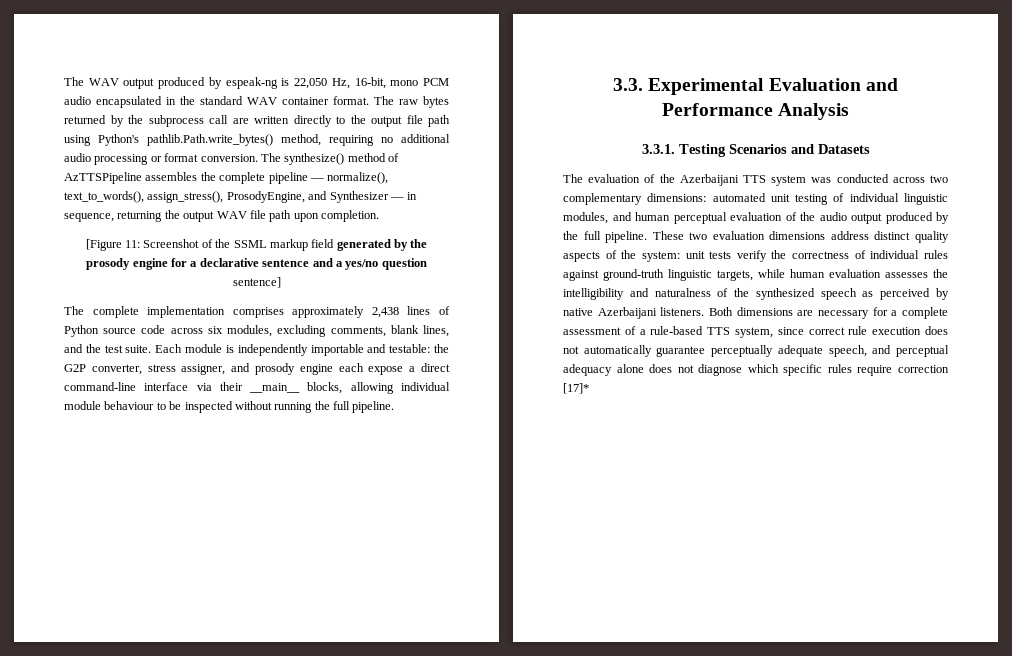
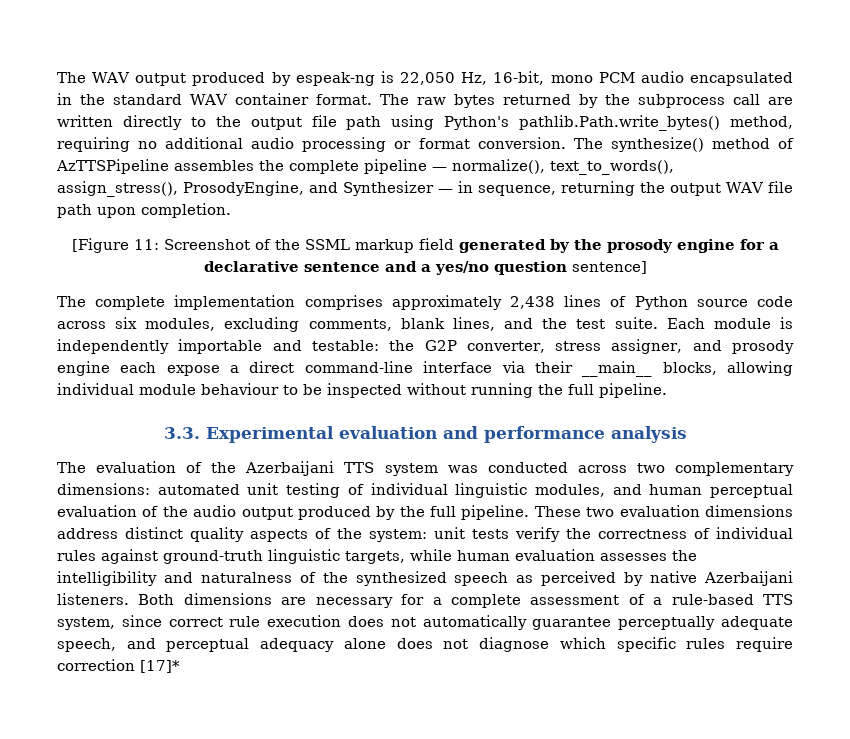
[768,78,898,91] [661,103,850,120] [641,144,870,157] Evaluation and Performance Analysis // 3.3.1. Testing Scenarios and Datasets -> [338,426,687,443] evaluation and performance analysis

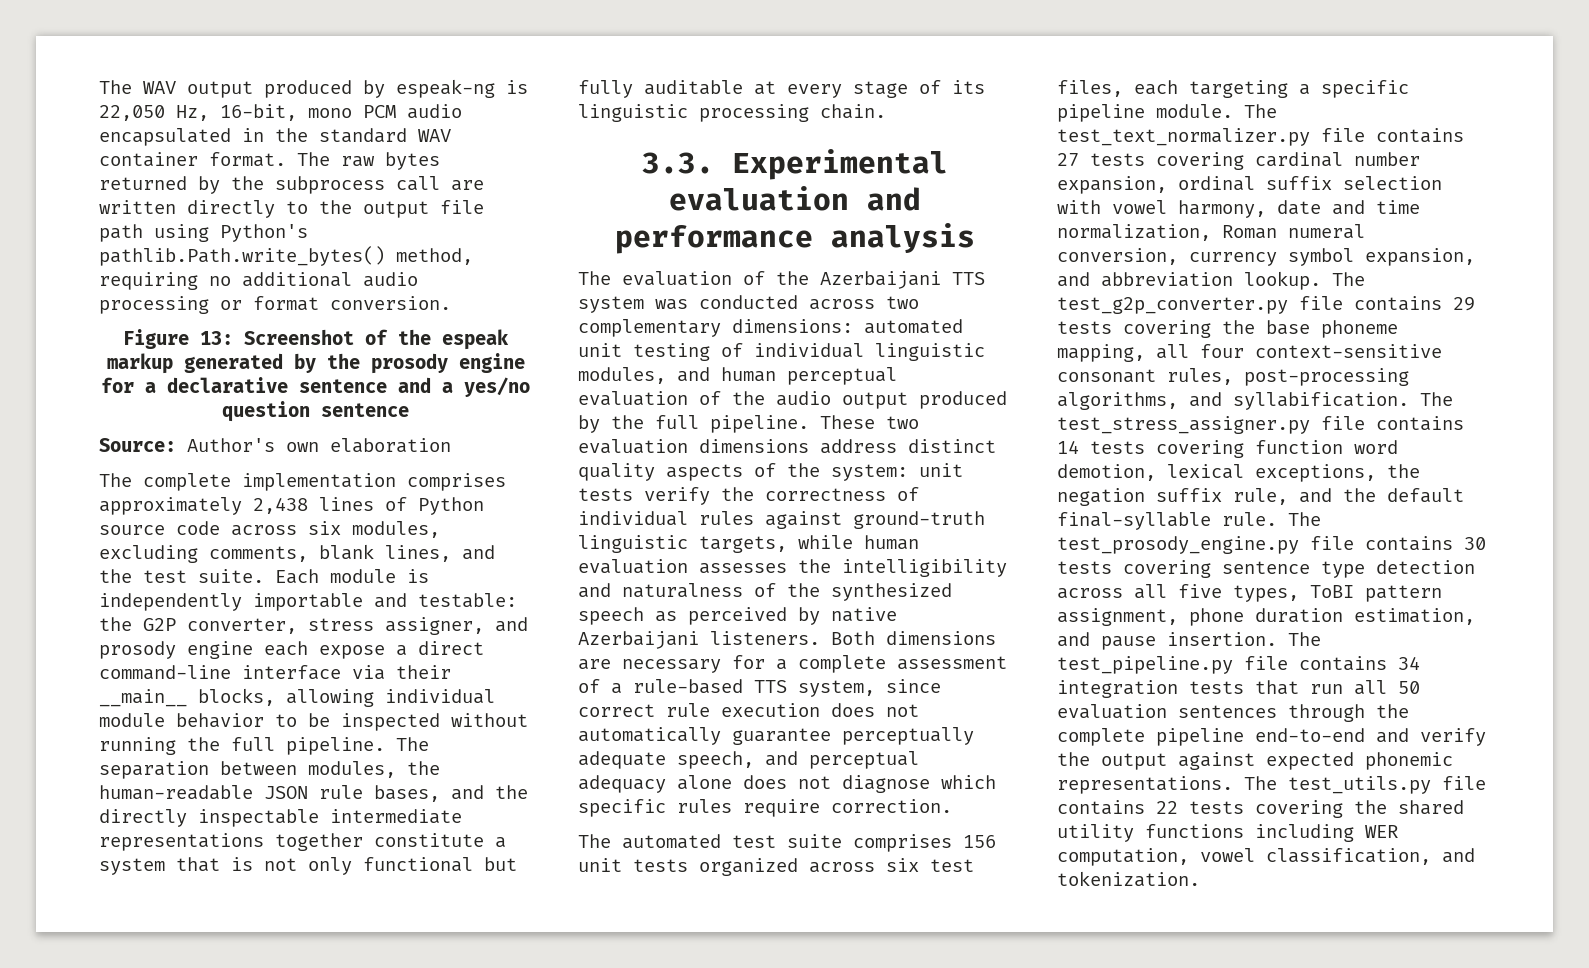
[573,137,794,152] [56,159,674,175] [57,181,793,197] [57,203,231,218] [71,238,454,253] The synthesize() method of AzTTSPipeline assembles the complete pipeline — normalize(), text_to_words(), assign_stress(), ProsodyEngine, and Synthesizer — in sequence, returning the output WAV file path upon completion. // [Figure 11: Screenshot of the SSML markup field -> [123,329,509,350] [106,353,173,374] // Figure 13: Screenshot of the espeak markup
[571,261,647,274] sentence] -> [321,403,409,417] [99,438,451,453] sentence // Source: Author's own elaboration
[201,383,279,395] behaviour -> [176,713,264,728] behavior
(667, 390) none -> [396,737,429,751] [99,761,440,779] [99,785,528,802] [99,809,462,827] [99,833,506,851] [99,857,517,875] [578,80,985,98] [578,104,886,122] The separation between modules, the human-readable JSON rule bases, and the directly inspectable intermediate representations together constitute a system that is not only functional but fully auditable at every stage of its linguistic processing chain.
[57,659,180,673] correction [17]* -> [831,799,952,813] [578,834,996,852] [578,858,974,876] [1057,80,1409,98] [1057,104,1277,122] [1057,128,1464,146] [1057,152,1420,170] [1057,176,1442,194] [1057,200,1420,218] [1057,224,1365,241] [1057,248,1475,266] [1057,271,1365,290] [1057,296,1475,314] [1057,320,1398,338] [1057,344,1442,362] [1057,368,1409,386] [1057,392,1453,410] [1057,416,1464,434] [1057,440,1398,458] [1057,464,1420,482] [1057,488,1464,506] [1057,512,1321,530] [1057,536,1486,554] [1057,560,1475,578] [1057,584,1442,602] [1057,608,1475,626] [1057,632,1321,650] [1057,656,1420,674] [1057,680,1420,698] [1057,704,1409,722] [1057,728,1486,746] [1057,752,1453,770] [1057,776,1486,794] [1057,800,1464,818] [1057,824,1398,842] [1057,848,1475,866] [1057,871,1200,887] correction. // The automated test suite comprises 156 unit tests organized across six test files, each targeting a specific pipeline module. The test_text_normalizer.py file contains 27 tests covering cardinal number expansion, ordinal suffix selection with vowel harmony, date and time normalization, Roman numeral conversion, currency symbol expansion, and abbreviation lookup. The test_g2p_converter.py file contains 29 tests covering the base phoneme mapping, all four context-sensitive consonant rules, post-processing algorithms, and syllabification. The test_stress_assigner.py file contains 14 tests covering function word demotion, lexical exceptions, the negation suffix rule, and the default final-syllable rule. The test_prosody_engine.py file contains 30 tests covering sentence type detection across all five types, ToBI pattern assignment, phone duration estimation, and pause insertion. The test_pipeline.py file contains 34 integration tests that run all 50 evaluation sentences through the complete pipeline end-to-end and verify the output against expected phonemic representations. The test_utils.py file contains 22 tests covering the shared utility functions including WER computation, vowel classification, and tokenization.

